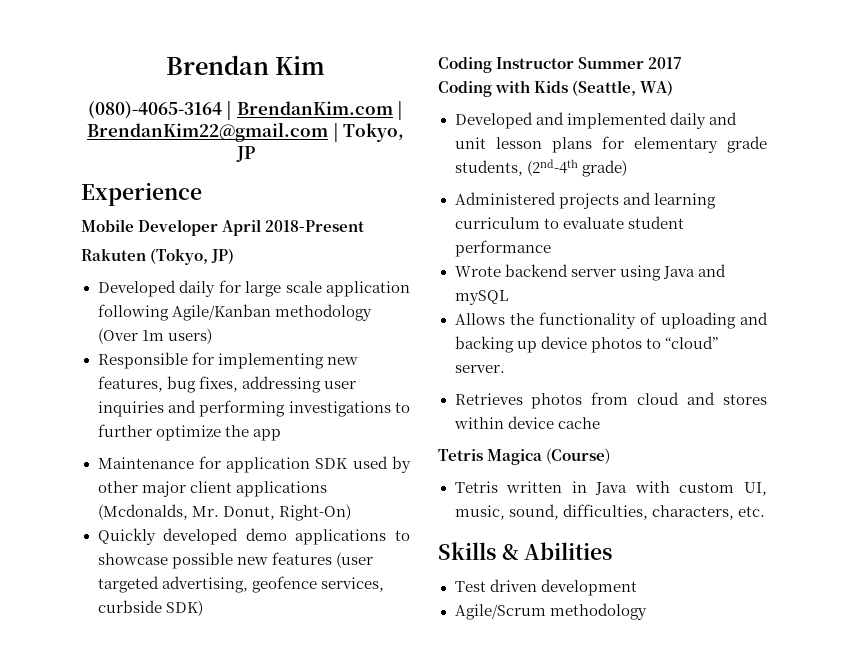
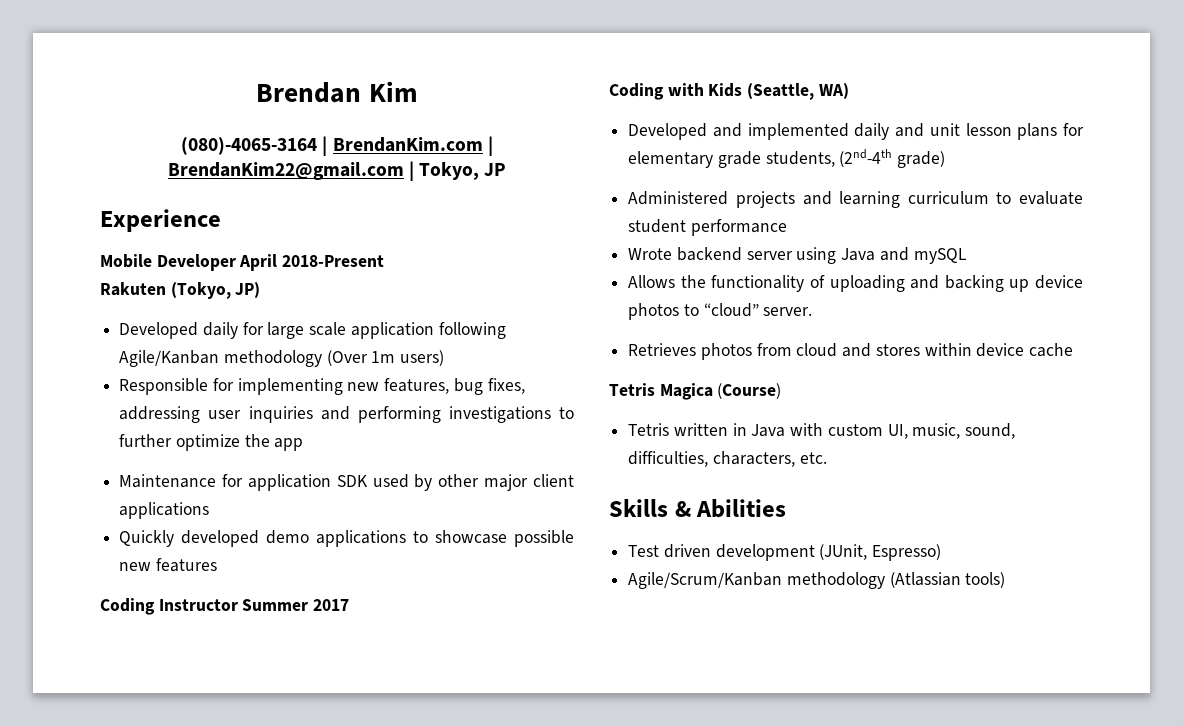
[97,504,351,521] (Mcdonalds, Mr. Donut, Right-On) -> (210, 510) none
[335,552,373,568] [97,576,384,593] [97,600,203,616] (user targeted advertising, geofence services, curbside SDK) -> (217, 565) none
[454,603,647,620] // Agile/Scrum methodology -> [819,544,942,561] [628,572,1006,589] (JUnit, Espresso) // Agile/Scrum/Kanban methodology (Atlassian tools)

